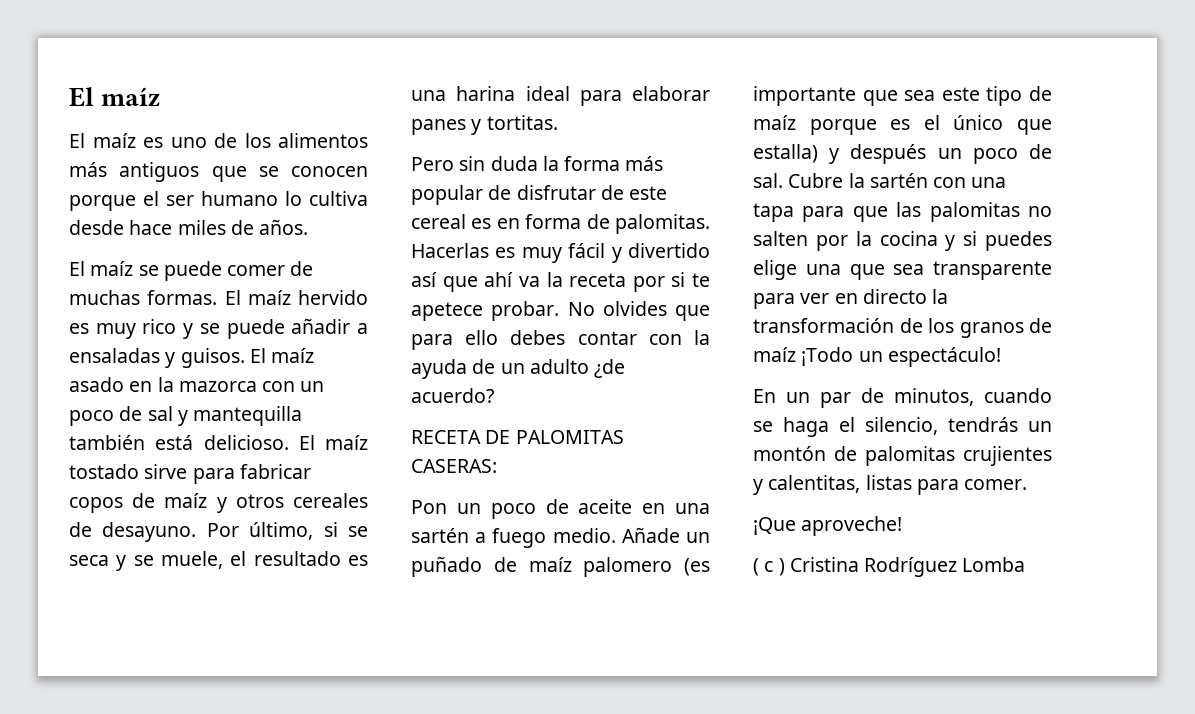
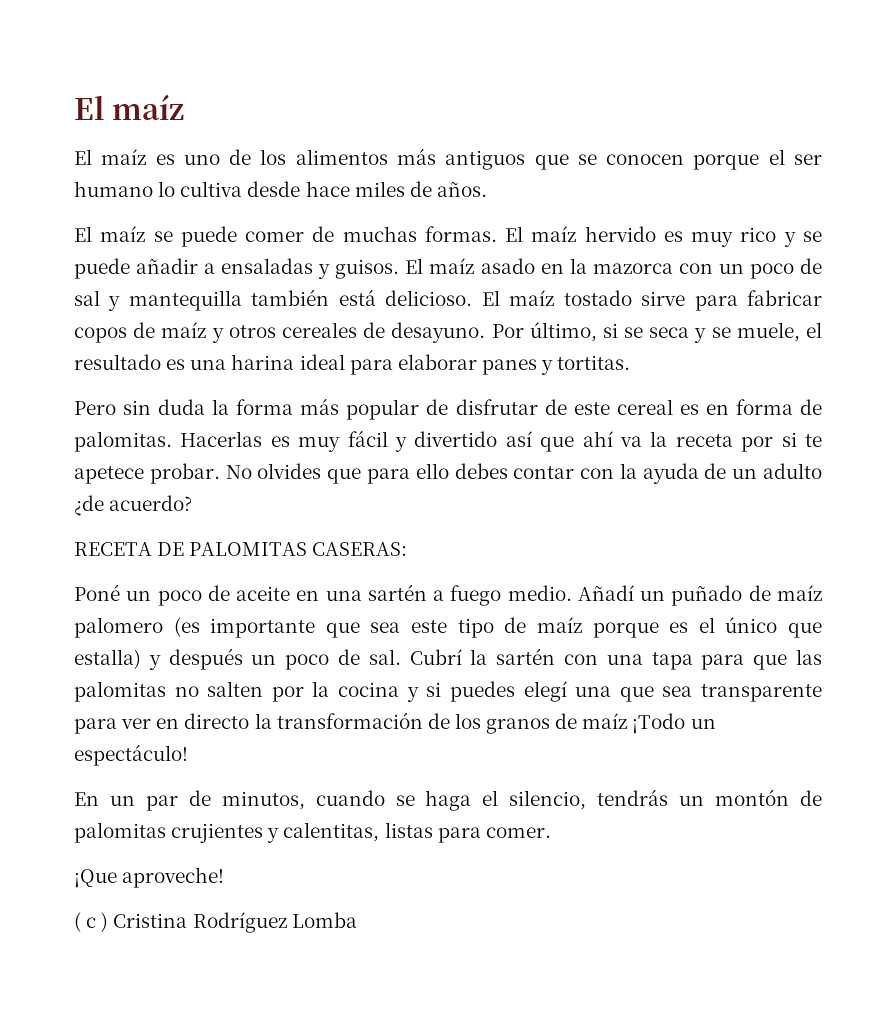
[411,500,447,514] Pon -> [74,584,120,601] Poné
[621,527,680,543] Añade -> [577,585,634,601] Añadí
[788,173,844,188] Cubre -> [409,649,462,665] Cubrí
[753,260,797,280] elige -> [523,681,567,702] elegí

